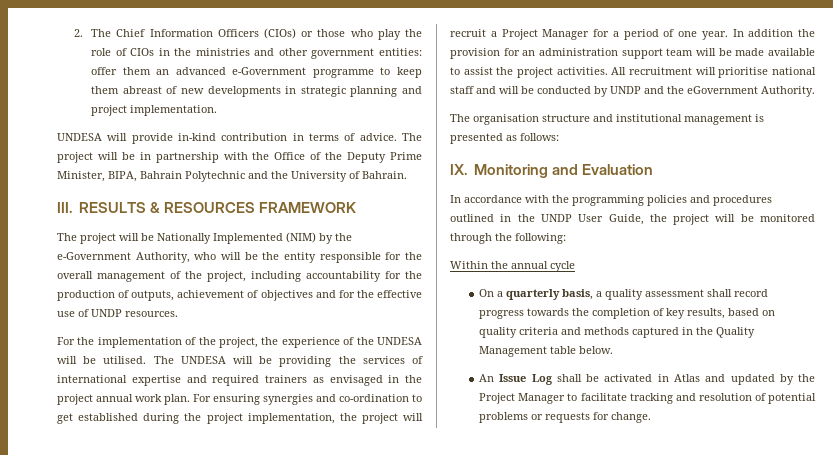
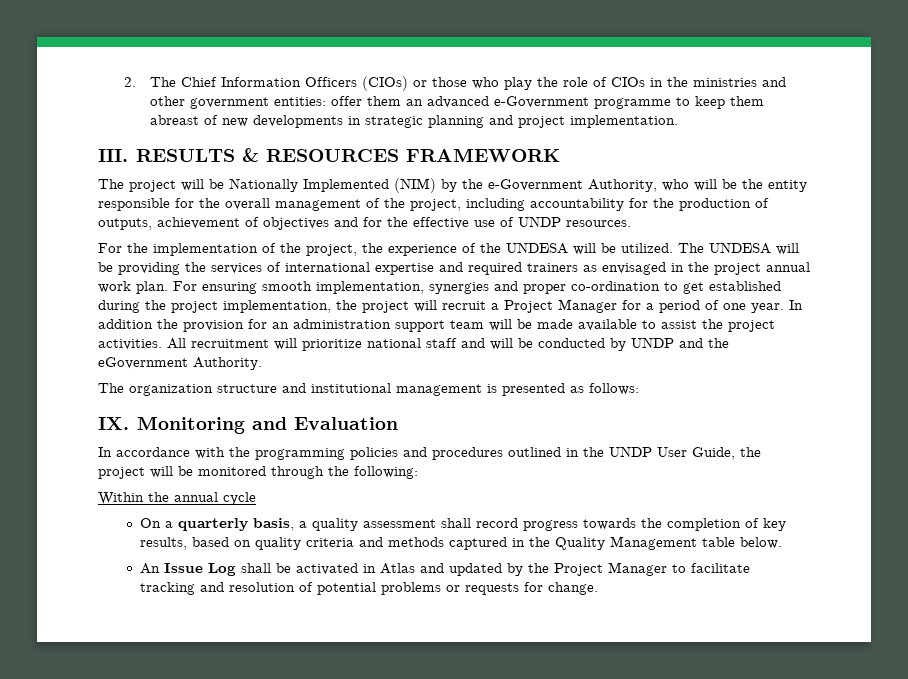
[57,133,422,144] [57,152,423,163] [57,171,407,182] // UNDESA will provide in-kind contribution in terms of advice. The project will be in partnership with the Office of the Deputy Prime Minister, BIPA, Bahrain Polytechnic and the University of Bahrain. -> (678, 121) none
[103,356,147,364] utilised. -> [621,243,673,253] utilized.
(260, 399) none -> [262,281,424,294] smooth implementation,
(336, 398) none -> [523,284,566,294] proper
[718,67,769,78] prioritise -> [302,339,362,351] prioritize
[473,114,539,125] organisation -> [129,384,213,396] organization

